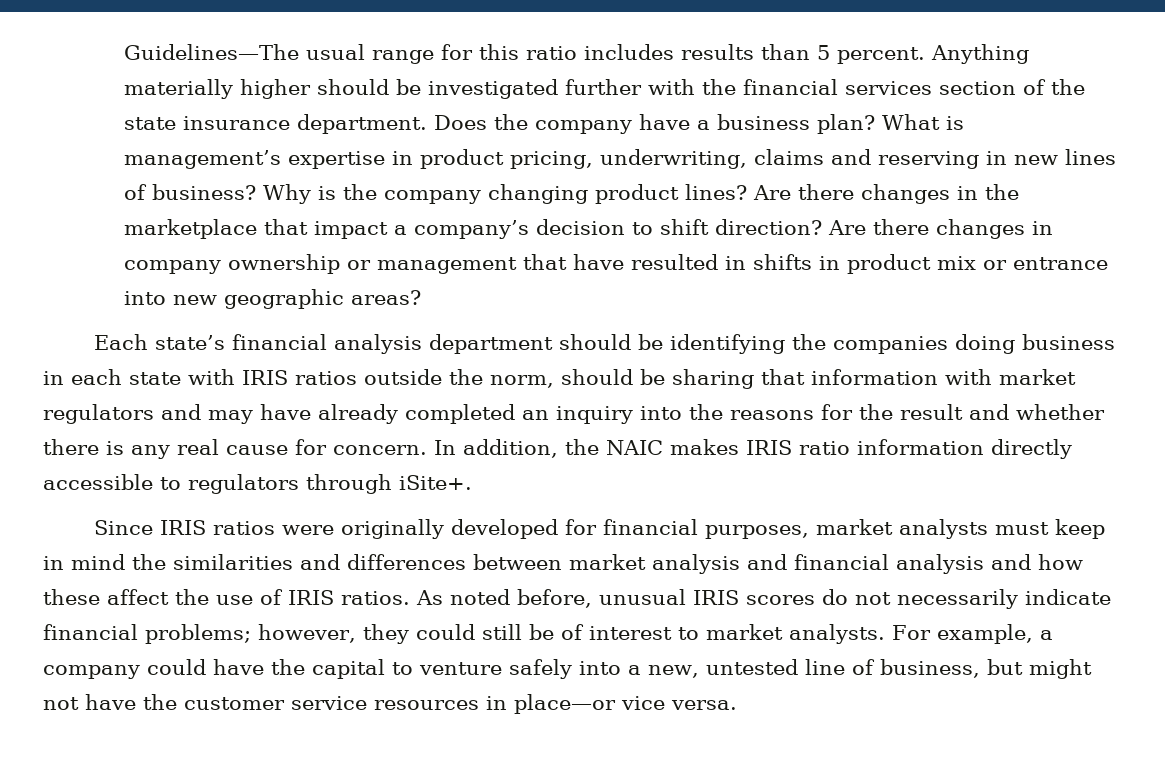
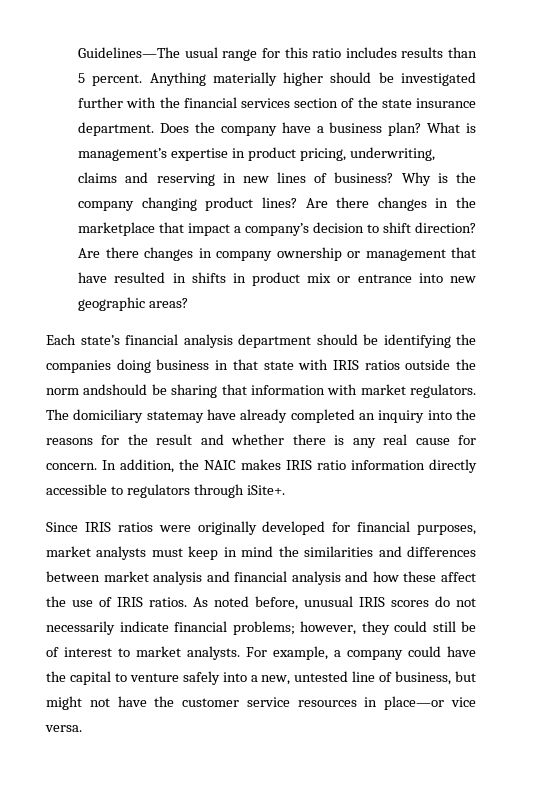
[71,369,122,385] each -> [232,359,258,370] that
[490,369,633,388] norm, should -> [46,384,148,395] norm andshould
[43,404,253,424] regulators and may -> [410,384,476,398] [46,409,204,423] regulators. The domiciliary statemay

